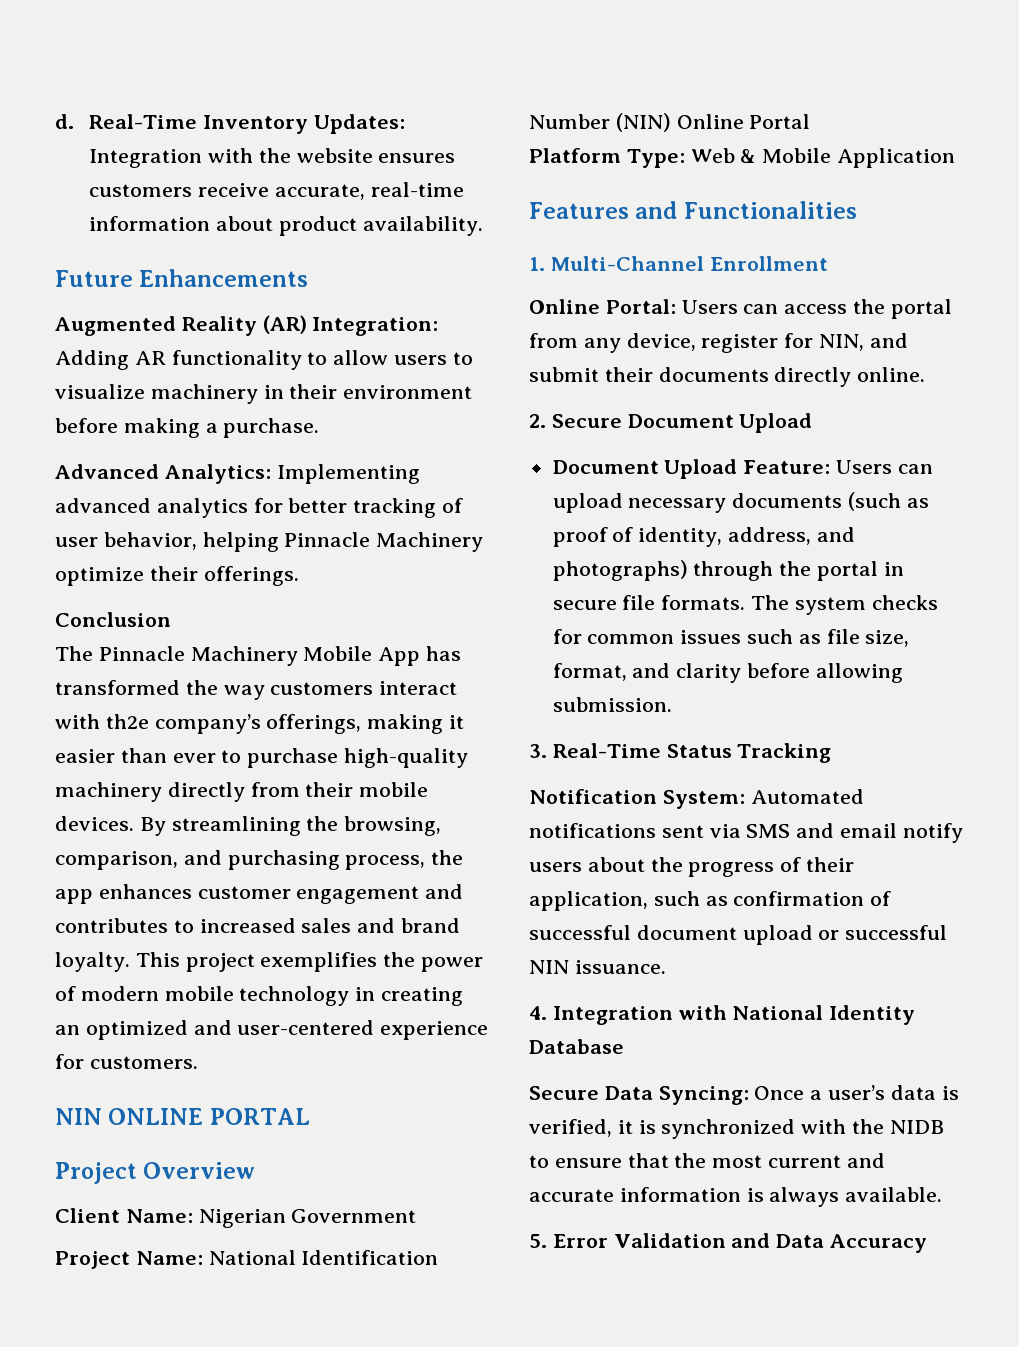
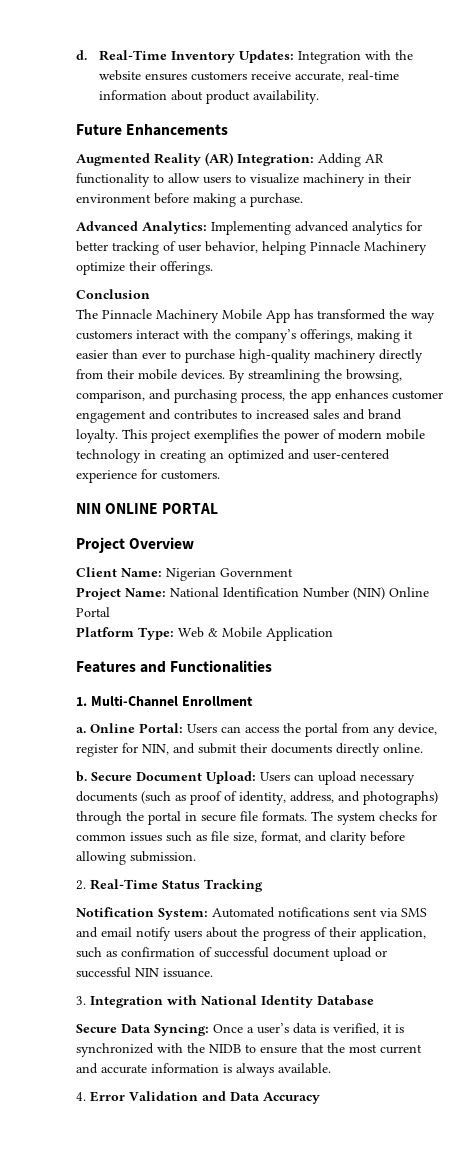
[105,714,149,729] th2e -> [213,329,231,339] the
(828, 263) none -> [76,727,86,733] a.
[529,414,546,428] 2. -> [76,771,87,782] b.
[739,413,813,433] [552,459,831,479] Upload // Document Upload Feature: -> [206,771,256,784] Upload:
[529,744,547,758] 3. -> [76,880,86,890] 2.
[529,1006,547,1020] 4. -> [76,996,86,1005] 3.
[529,1234,547,1248] 5. -> [76,1092,86,1101] 4.

